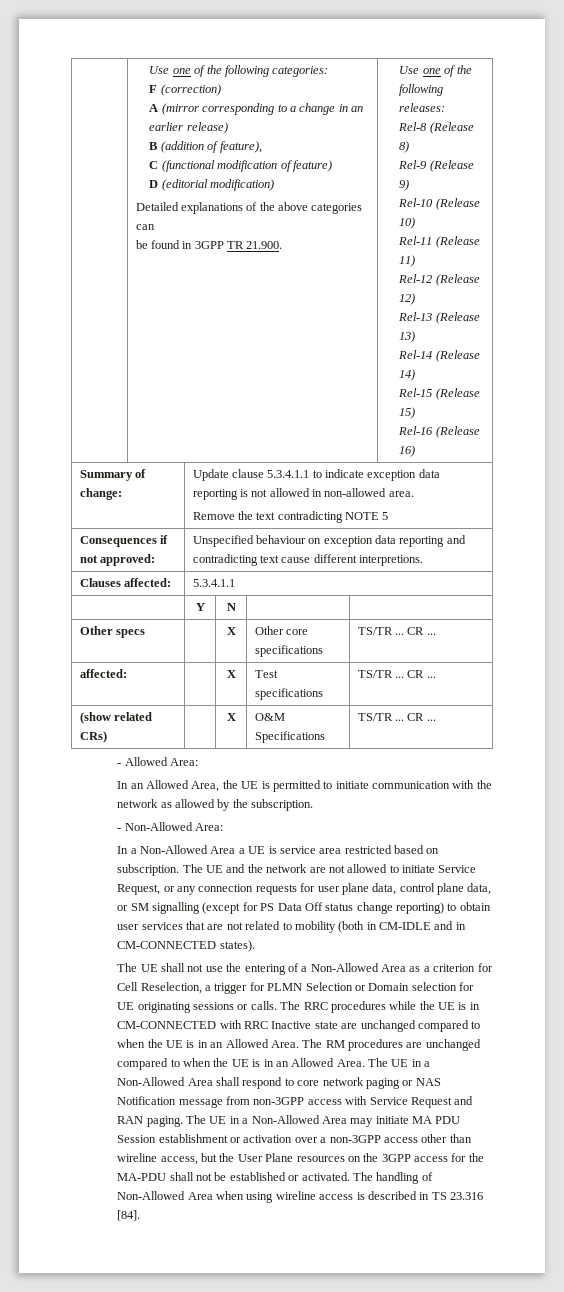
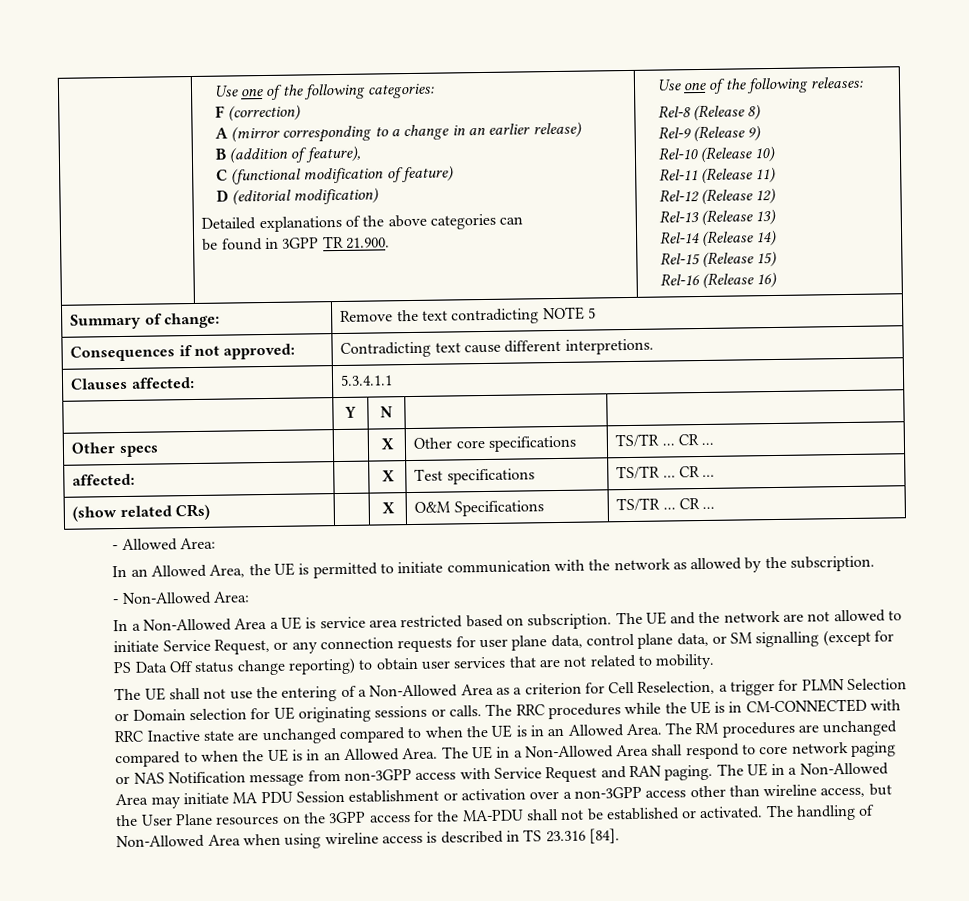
[192,469,440,481] [192,488,414,500] Update clause 5.3.4.1.1 to indicate exception data reporting is not allowed in non-allowed area. // -> (220, 320) none
[192,535,466,547] [192,554,258,566] Unspecified behaviour on exception data reporting and contradicting -> [340,341,432,358] Contradicting
[294,921,466,933] [117,940,255,952] mobility (both in CM-IDLE and in CM-CONNECTED states). -> [655,653,716,670] mobility.

